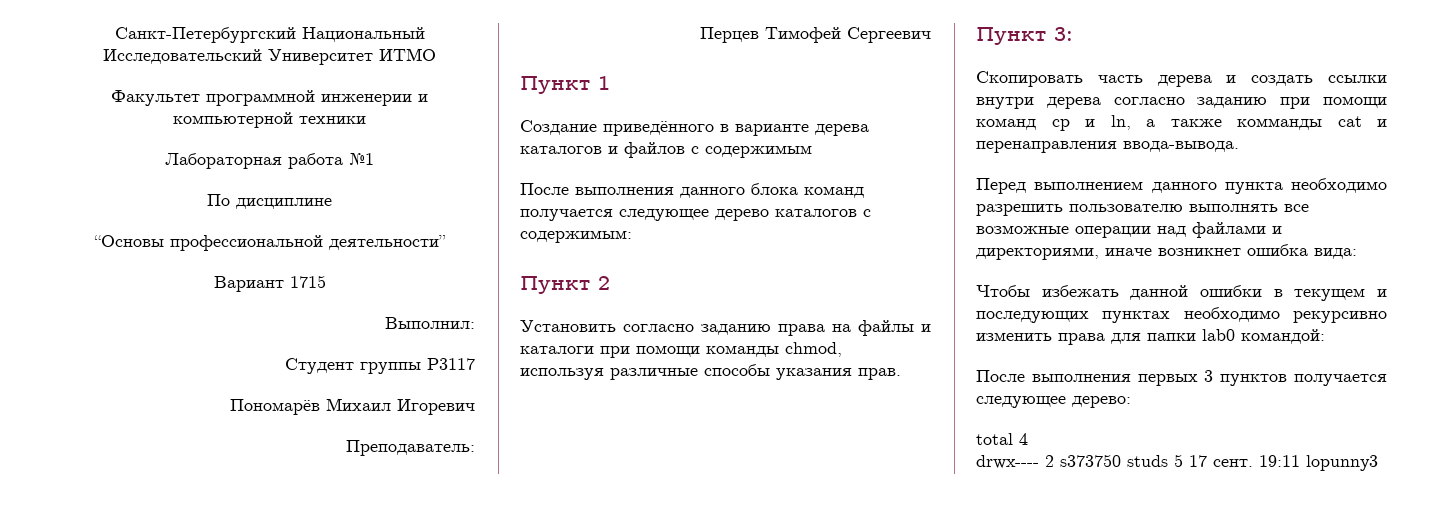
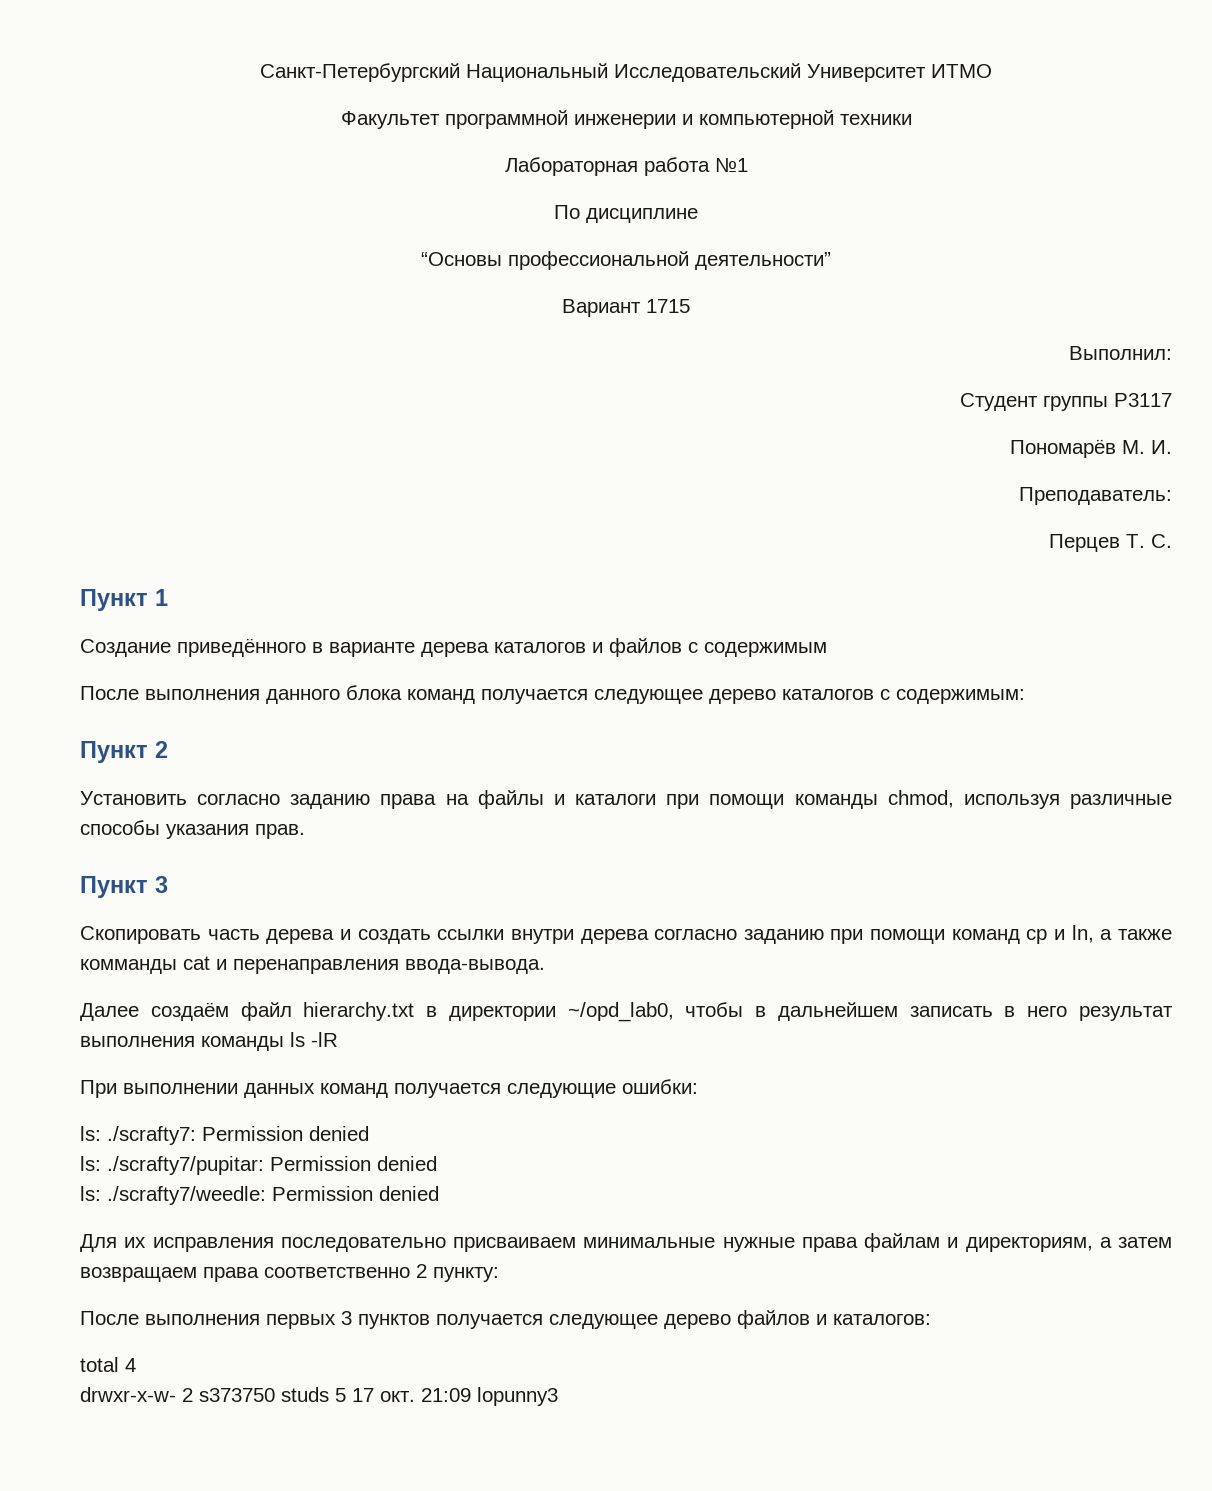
[326,398,475,415] Михаил Игоревич -> [1122,440,1172,454] М. И.
[765,27,931,43] Тимофей Сергеевич -> [1126,534,1172,548] Т. С.
[1054,27,1073,41] 3: -> [155,876,168,893] 3
[976,178,1387,194] [976,204,1309,216] [976,222,1282,238] [976,244,1357,260] [976,285,1387,301] [976,307,1387,323] [976,329,1325,345] Перед выполнением данного пункта необходимо разрешить пользователю выполнять все возможные операции над файлами и директориями, иначе возникнет ошибка вида: // Чтобы избежать данной ошибки в текущем и последующих пунктах необходимо рекурсивно изменить права для папки lab0 командой: -> [80,1002,1173,1022] [80,1032,338,1051] [80,1079,698,1098] [80,1126,369,1145] [80,1156,437,1175] [80,1186,439,1205] [80,1233,1172,1252] [80,1264,499,1282] Далее создаём файл hierarchy.txt в директории ~/opd_lab0, чтобы в дальнейшем записать в него результат выполнения команды ls -lR // При выполнении данных команд получается следующие ошибки: // ls: ./scrafty7: Permission denied // ls: ./scrafty7/pupitar: Permission denied // ls: ./scrafty7/weedle: Permission denied // Для их исправления последовательно присваиваем минимальные нужные права файлам и директориям, а затем возвращаем права соответственно 2 пункту:
[1072,396,1131,408] дерево: -> [664,1310,931,1329] дерево файлов и каталогов:
[976,455,1039,469] drwx---- -> [80,1387,176,1402] drwxr-x-w-
[1213,455,1300,467] сент. 19:11 -> [380,1388,471,1402] окт. 21:09

